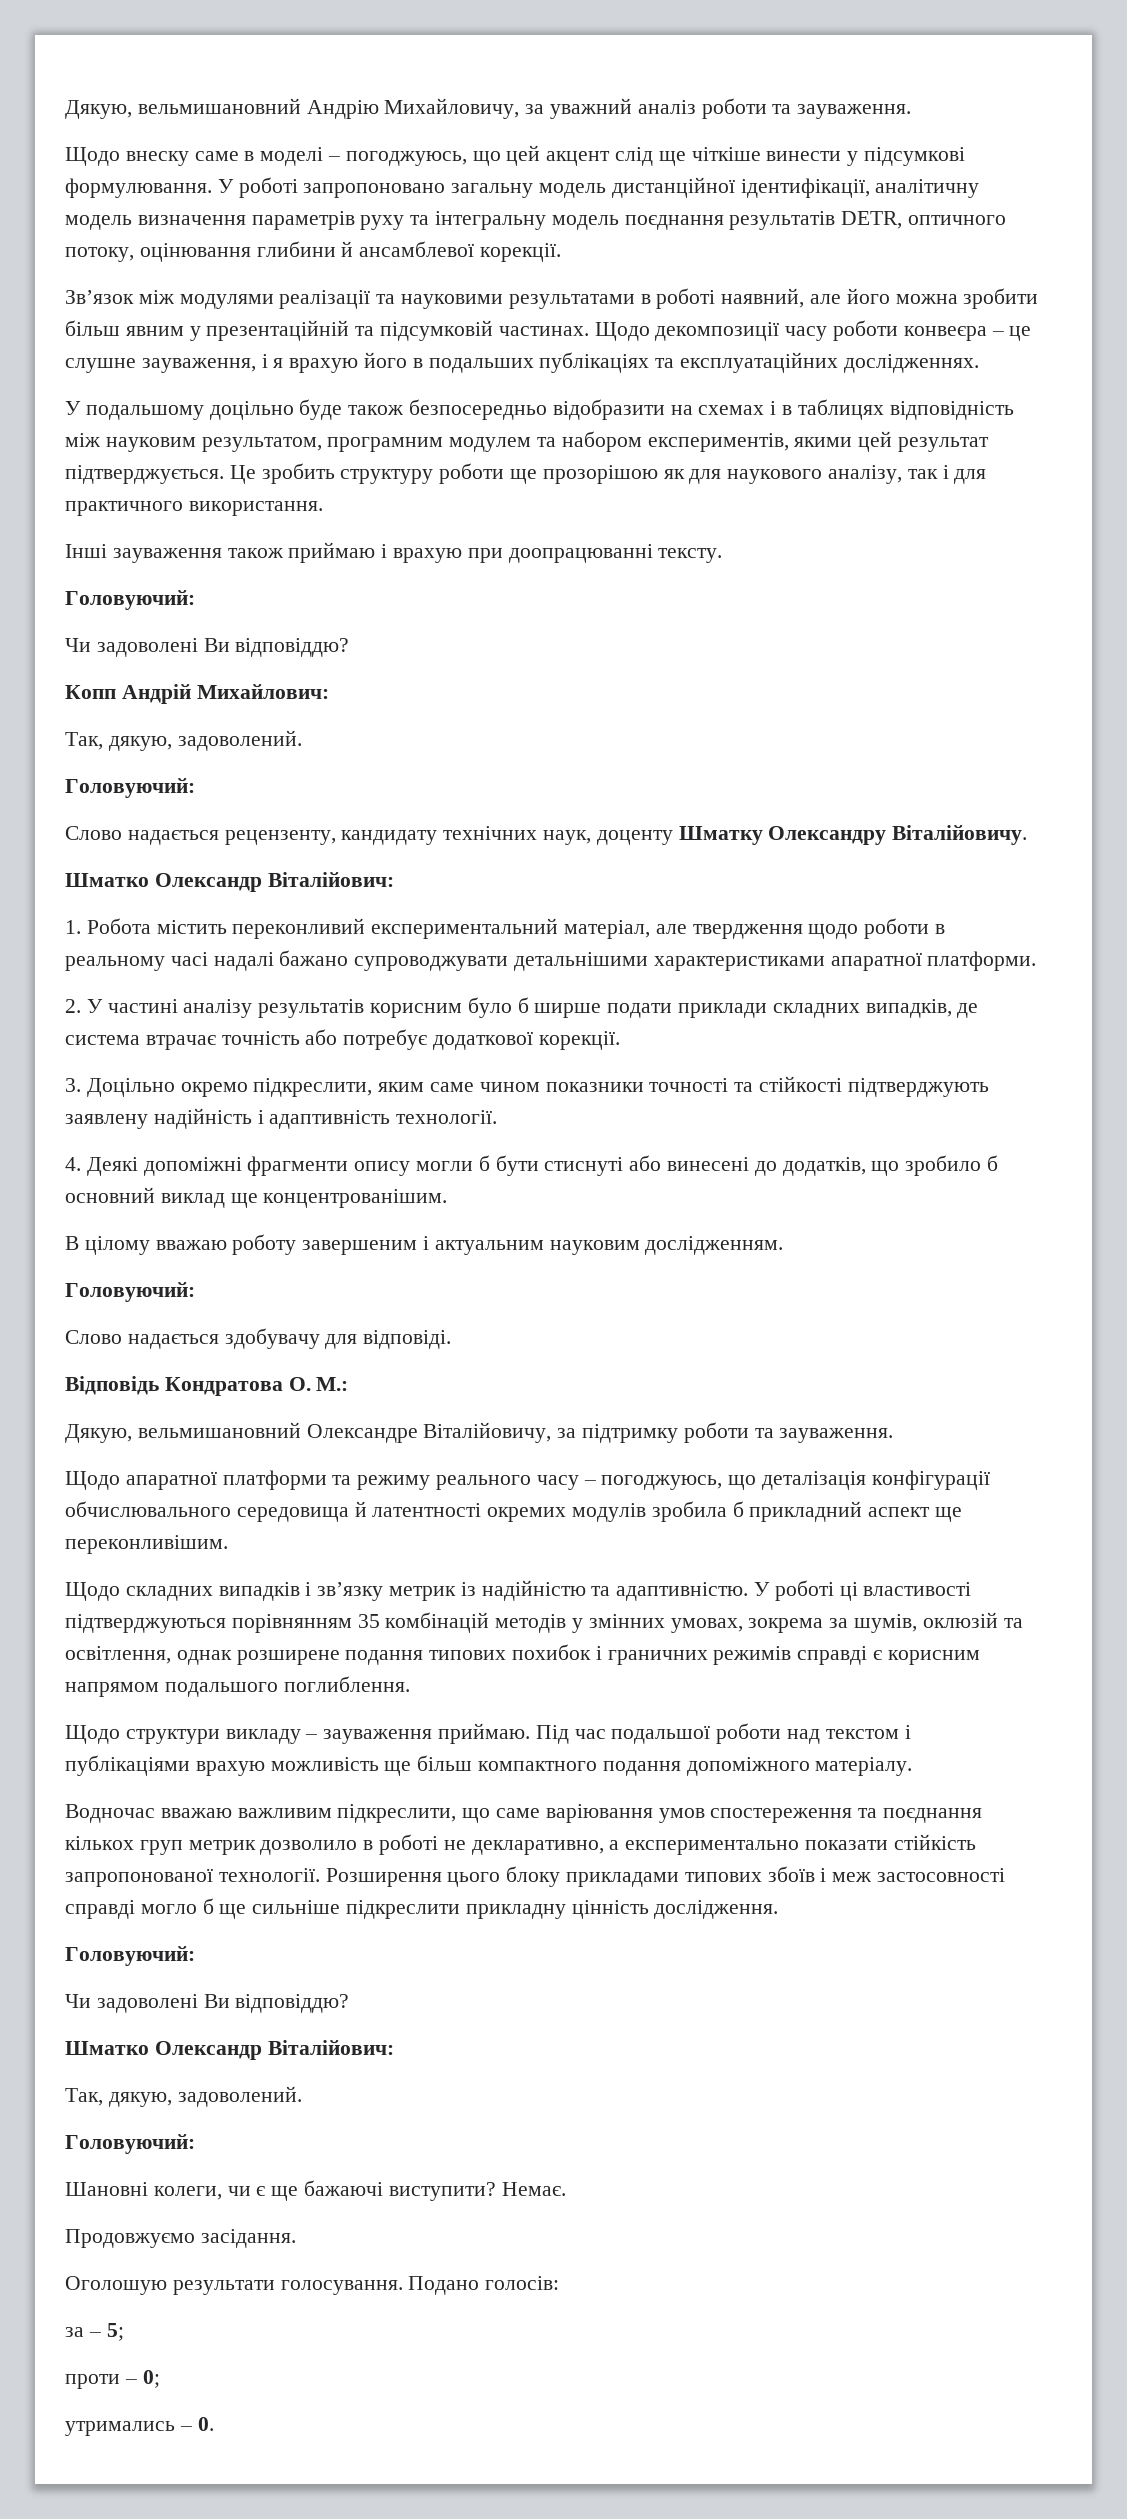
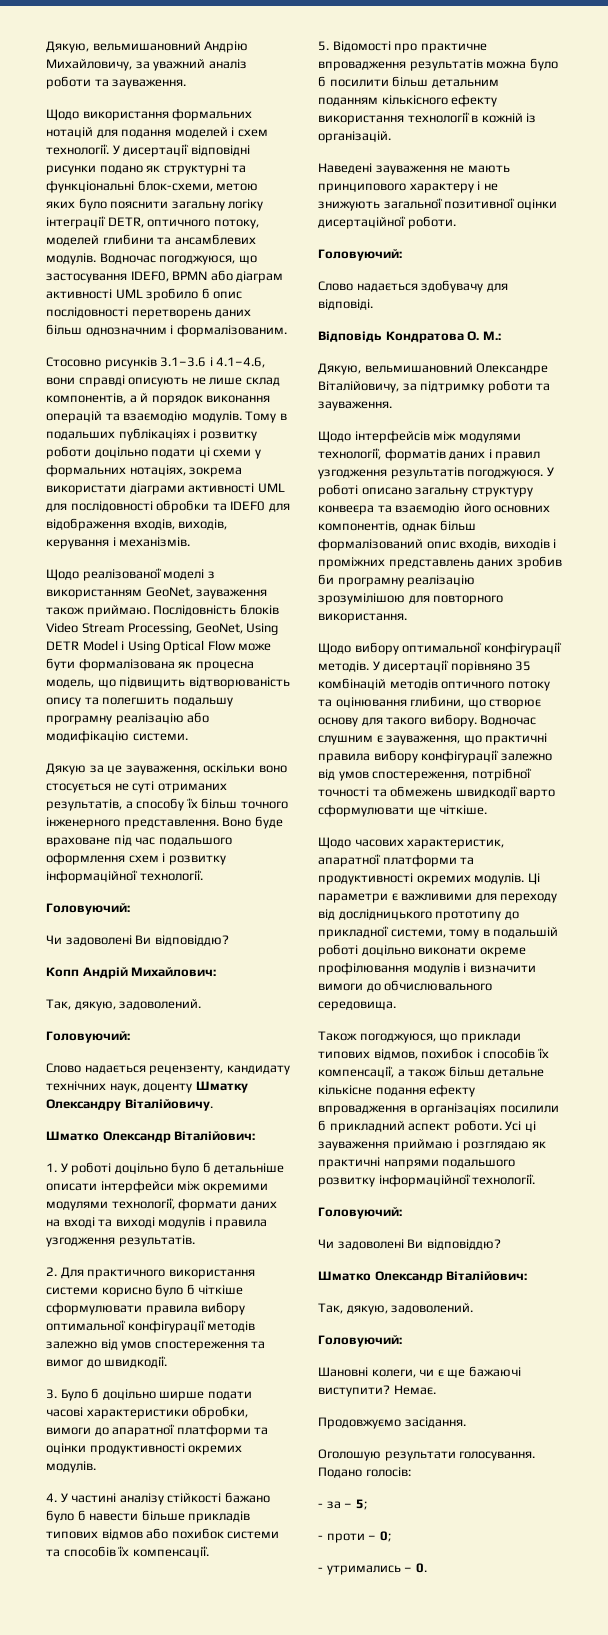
[125,145,966,166] [65,177,980,198] [65,211,1007,230] [65,241,562,262] [65,288,1039,309] [65,320,1032,341] [65,352,979,373] [65,399,1014,420] [65,431,990,452] [65,463,987,484] [65,501,323,516] [65,542,723,563] внеску саме в моделі – погоджуюсь, що цей акцент слід ще чіткіше винести у підсумкові формулювання. У роботі запропоновано загальну модель дистанційної ідентифікації, аналітичну модель визначення параметрів руху та інтегральну модель поєднання результатів DETR, оптичного потоку, оцінювання глибини й ансамблевої корекції. // Зв’язок між модулями реалізації та науковими результатами в роботі наявний, але його можна зробити більш явним у презентаційній та підсумковій частинах. Щодо декомпозиції часу роботи конвеєра – це слушне зауваження, і я врахую його в подальших публікаціях та експлуатаційних дослідженнях. // У подальшому доцільно буде також безпосередньо відобразити на схемах і в таблицях відповідність між науковим результатом, програмним модулем та набором експериментів, якими цей результат підтверджується. Це зробить структуру роботи ще прозорішою як для наукового аналізу, так і для практичного використання. // Інші зауваження також приймаю і врахую при доопрацюванні тексту. -> [82,109,253,121] [46,127,268,138] [46,144,250,157] [46,163,247,175] [46,180,259,193] [46,198,264,211] [46,216,259,229] [46,234,256,246] [46,253,257,265] [46,270,284,283] [46,288,243,301] [46,307,252,319] [46,324,287,337] [46,357,266,369] [46,375,280,387] [46,393,271,405] [46,411,287,423] [46,428,257,441] [46,446,261,459] [46,465,243,477] [46,483,285,495] [46,500,290,513] [46,518,228,531] [46,537,191,549] [46,568,215,581] [46,587,268,599] [46,604,279,617] [46,622,279,635] [46,640,272,653] [46,658,254,671] [46,677,290,689] [46,697,233,707] [46,712,210,725] [46,731,188,743] [46,763,287,775] [46,781,227,793] [46,798,288,811] [46,816,283,829] [46,835,232,847] [46,853,226,865] [46,870,203,883] використання формальних нотацій для подання моделей і схем технології. У дисертації відповідні рисунки подано як структурні та функціональні блок-схеми, метою яких було пояснити загальну логіку інтеграції DETR, оптичного потоку, моделей глибини та ансамблевих модулів. Водночас погоджуюся, що застосування IDEF0, BPMN або діаграм активності UML зробило б опис послідовності перетворень даних більш однозначним і формалізованим. // Стосовно рисунків 3.1–3.6 і 4.1–4.6, вони справді описують не лише склад компонентів, а й порядок виконання операцій та взаємодію модулів. Тому в подальших публікаціях і розвитку роботи доцільно подати ці схеми у формальних нотаціях, зокрема використати діаграми активності UML для послідовності обробки та IDEF0 для відображення входів, виходів, керування і механізмів. // Щодо реалізованої моделі з використанням GeoNet, зауваження також приймаю. Послідовність блоків Video Stream Processing, GeoNet, Using DETR Model і Using Optical Flow може бути формалізована як процесна модель, що підвищить відтворюваність опису та полегшить подальшу програмну реалізацію або модифікацію системи. // Дякую за це зауваження, оскільки воно стосується не суті отриманих результатів, а способу їх більш точного інженерного представлення. Воно буде враховане під час подальшого оформлення схем і розвитку інформаційної технології.
[86,918,946,939] [65,950,1037,971] [65,997,979,1018] [65,1029,620,1050] [65,1076,989,1097] [65,1108,498,1129] [65,1155,999,1176] [65,1187,448,1208] [65,1234,784,1255] Робота містить переконливий експериментальний матеріал, але твердження щодо роботи в реальному часі надалі бажано супроводжувати детальнішими характеристиками апаратної платформи. // 2. У частині аналізу результатів корисним було б ширше подати приклади складних випадків, де система втрачає точність або потребує додаткової корекції. // 3. Доцільно окремо підкреслити, яким саме чином показники точності та стійкості підтверджують заявлену надійність і адаптивність технології. // 4. Деякі допоміжні фрагменти опису могли б бути стиснуті або винесені до додатків, що зробило б основний виклад ще концентрованішим. // В цілому вважаю роботу завершеним і актуальним науковим дослідженням. -> [60,1162,285,1175] [46,1181,268,1193] [46,1198,277,1211] [46,1217,268,1229] [46,1235,195,1247] [46,1267,255,1279] [46,1284,244,1297] [46,1302,246,1315] [46,1320,256,1333] [46,1339,266,1351] [46,1356,168,1368] [46,1388,252,1401] [46,1406,249,1419] [46,1424,269,1437] [46,1443,243,1455] [46,1461,96,1473] [46,1492,270,1505] [46,1510,251,1523] [46,1528,280,1540] [46,1546,209,1558] [318,41,487,53] [318,58,558,71] [318,76,499,88] [318,95,498,107] [318,112,537,125] [318,131,391,143] [318,163,510,175] [318,181,498,193] [318,198,557,211] [318,216,456,229] У роботі доцільно було б детальніше описати інтерфейси між окремими модулями технології, формати даних на вході та виході модулів і правила узгодження результатів. // 2. Для практичного використання системи корисно було б чіткіше сформулювати правила вибору оптимальної конфігурації методів залежно від умов спостереження та вимог до швидкодії. // 3. Було б доцільно ширше подати часові характеристики обробки, вимоги до апаратної платформи та оцінки продуктивності окремих модулів. // 4. У частині аналізу стійкості бажано було б навести більше прикладів типових відмов або похибок системи та способів їх компенсації. // 5. Відомості про практичне впровадження результатів можна було б посилити більш детальним поданням кількісного ефекту використання технології в кожній із організацій. // Наведені зауваження не мають принципового характеру і не знижують загальної позитивної оцінки дисертаційної роботи.
[125,1470,990,1490] [65,1501,963,1522] [65,1535,228,1554] [65,1580,972,1601] [65,1612,1023,1633] [65,1644,980,1665] [65,1676,410,1697] [65,1723,911,1744] [65,1755,913,1776] [65,1804,983,1823] [65,1834,976,1855] [65,1866,1006,1887] [65,1898,779,1919] апаратної платформи та режиму реального часу – погоджуюсь, що деталізація конфігурації обчислювального середовища й латентності окремих модулів зробила б прикладний аспект ще переконливішим. // Щодо складних випадків і зв’язку метрик із надійністю та адаптивністю. У роботі ці властивості підтверджуються порівнянням 35 комбінацій методів у змінних умовах, зокрема за шумів, оклюзій та освітлення, однак розширене подання типових похибок і граничних режимів справді є корисним напрямом подальшого поглиблення. // Щодо структури викладу – зауваження приймаю. Під час подальшої роботи над текстом і публікаціями врахую можливість ще більш компактного подання допоміжного матеріалу. // Водночас вважаю важливим підкреслити, що саме варіювання умов спостереження та поєднання кількох груп метрик дозволило в роботі не декларативно, а експериментально показати стійкість запропонованої технології. Розширення цього блоку прикладами типових збоїв і меж застосовності справді могло б ще сильніше підкреслити прикладну цінність дослідження. -> [354,431,521,443] [318,448,541,461] [318,467,554,479] [318,484,533,497] [318,503,551,515] [318,520,477,532] [318,539,557,551] [318,556,562,569] [318,574,476,587] [318,593,504,605] [318,613,407,623] [318,642,562,655] [318,660,532,673] [318,678,550,691] [318,696,542,709] [318,714,537,727] [318,733,548,745] [318,750,552,763] [318,768,532,781] [318,786,556,799] [318,805,488,817] [318,837,505,849] [318,854,475,867] [318,873,540,885] [318,893,558,903] [318,909,519,921] [318,926,559,939] [318,944,526,957] [318,963,536,975] [318,980,493,992] [318,1001,396,1011] [318,1031,521,1043] [318,1048,549,1060] [318,1066,545,1078] [318,1085,476,1097] [318,1103,559,1115] [318,1120,536,1133] [318,1139,547,1151] [318,1157,516,1169] [318,1174,536,1187] інтерфейсів між модулями технології, форматів даних і правил узгодження результатів погоджуюся. У роботі описано загальну структуру конвеєра та взаємодію його основних компонентів, однак більш формалізований опис входів, виходів і проміжних представлень даних зробив би програмну реалізацію зрозумілішою для повторного використання. // Щодо вибору оптимальної конфігурації методів. У дисертації порівняно 35 комбінацій методів оптичного потоку та оцінювання глибини, що створює основу для такого вибору. Водночас слушним є зауваження, що практичні правила вибору конфігурації залежно від умов спостереження, потрібної точності та обмежень швидкодії варто сформулювати ще чіткіше. // Щодо часових характеристик, апаратної платформи та продуктивності окремих модулів. Ці параметри є важливими для переходу від дослідницького прототипу до прикладної системи, тому в подальшій роботі доцільно виконати окреме профілювання модулів і визначити вимоги до обчислювального середовища. // Також погоджуюся, що приклади типових відмов, похибок і способів їх компенсації, а також більш детальне кількісне подання ефекту впровадження в організаціях посилили б прикладний аспект роботи. Усі ці зауваження приймаю і розглядаю як практичні напрями подальшого розвитку інформаційної технології.
(560, 2283) none -> [318,1503,323,1508] -
(124, 2332) none -> [318,1535,323,1540] -
(160, 2379) none -> [318,1567,323,1572] -

